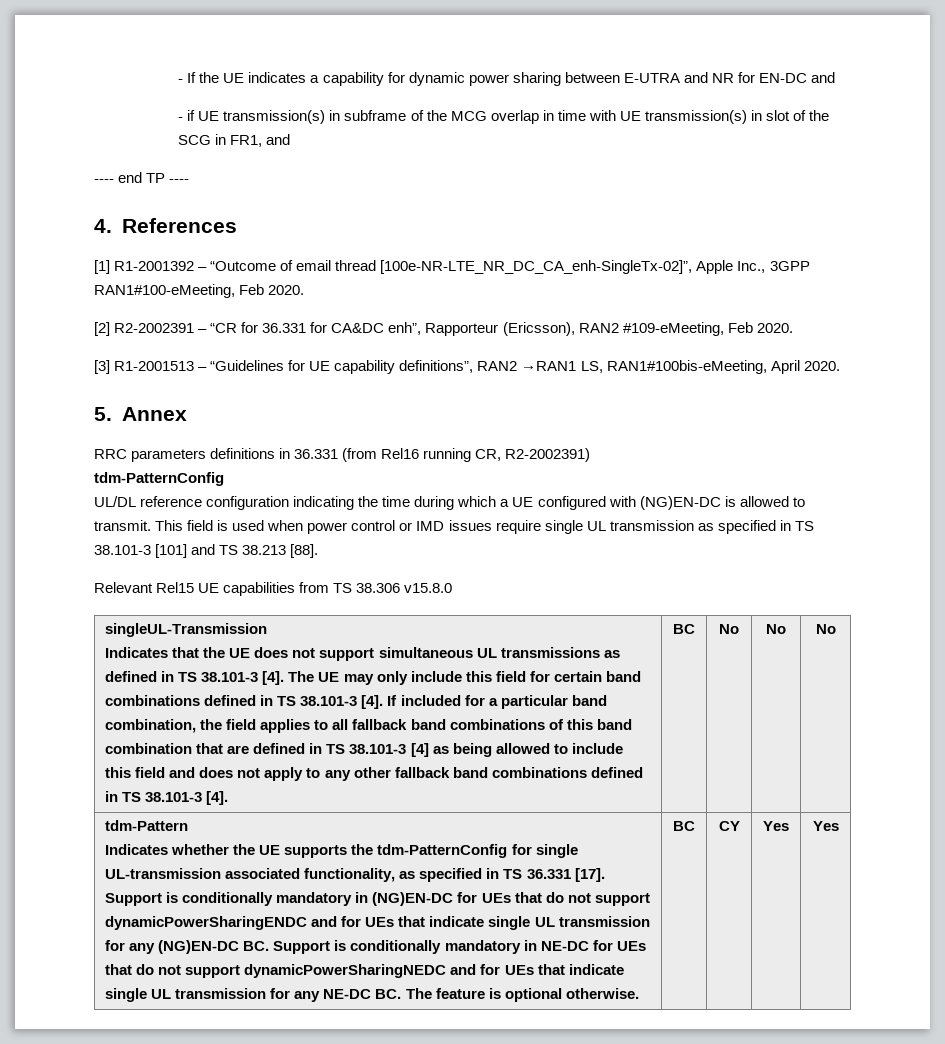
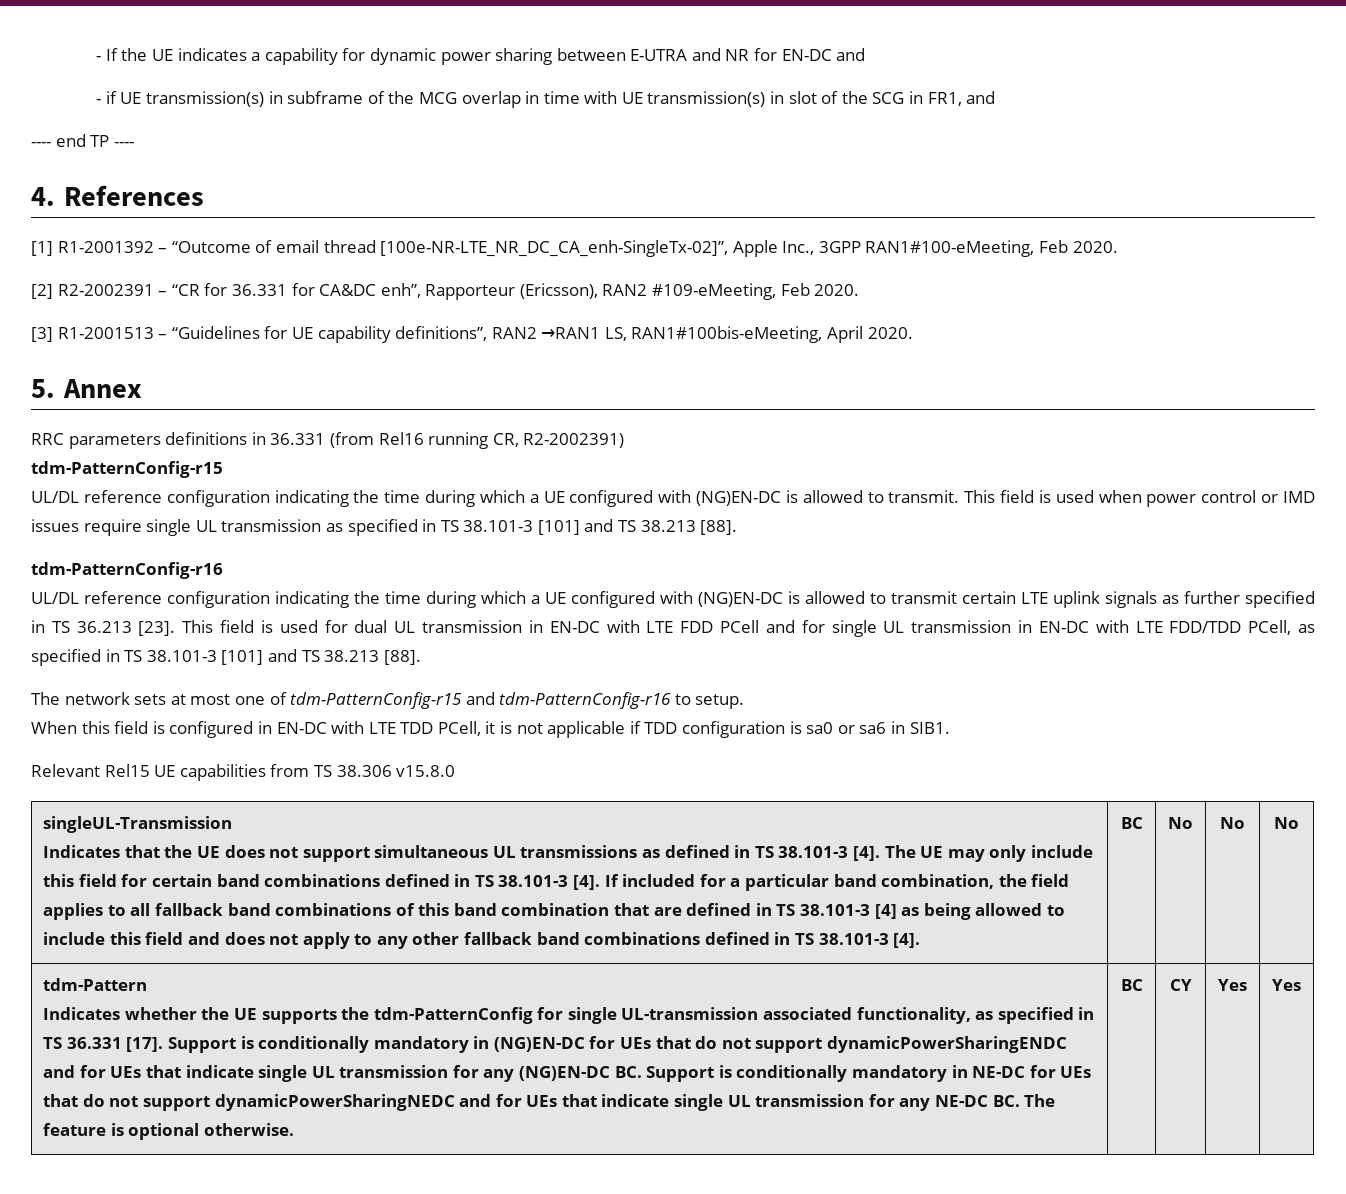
[94,472,224,486] tdm-PatternConfig -> [31,461,223,478] tdm-PatternConfig-r15
(319, 551) none -> [31,562,223,579] [31,591,1315,608] [31,620,1315,637] [31,649,421,666] [31,692,745,709] [31,721,950,738] // tdm-PatternConfig-r16 // UL/DL reference configuration indicating the time during which a UE configured with (NG)EN-DC is allowed to transmit certain LTE uplink signals as further specified in TS 36.213 [23]. This field is used for dual UL transmission in EN-DC with LTE FDD PCell and for single UL transmission in EN-DC with LTE FDD/TDD PCell, as specified in TS 38.101-3 [101] and TS 38.213 [88]. // The network sets at most one of tdm-PatternConfig-r15 and tdm-PatternConfig-r16 to setup. // When this field is configured in EN-DC with LTE TDD PCell, it is not applicable if TDD configuration is sa0 or sa6 in SIB1.

